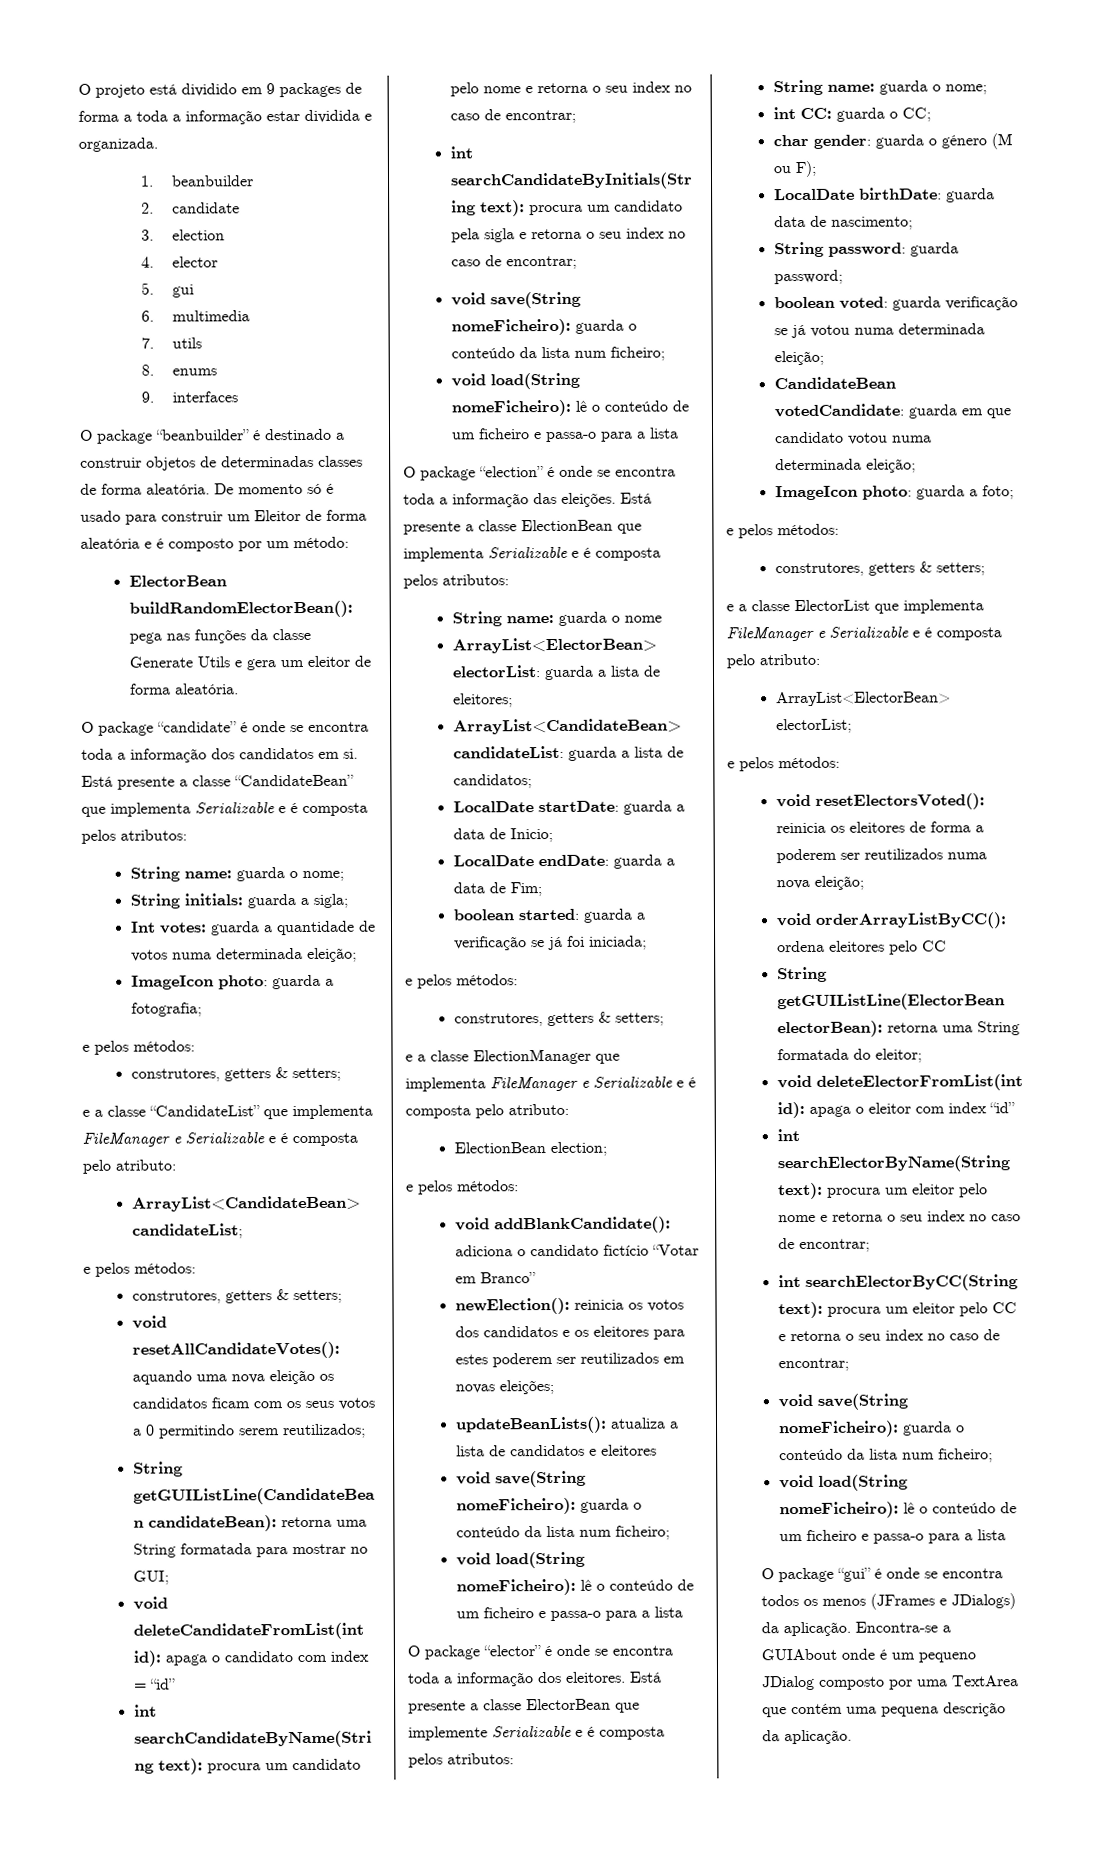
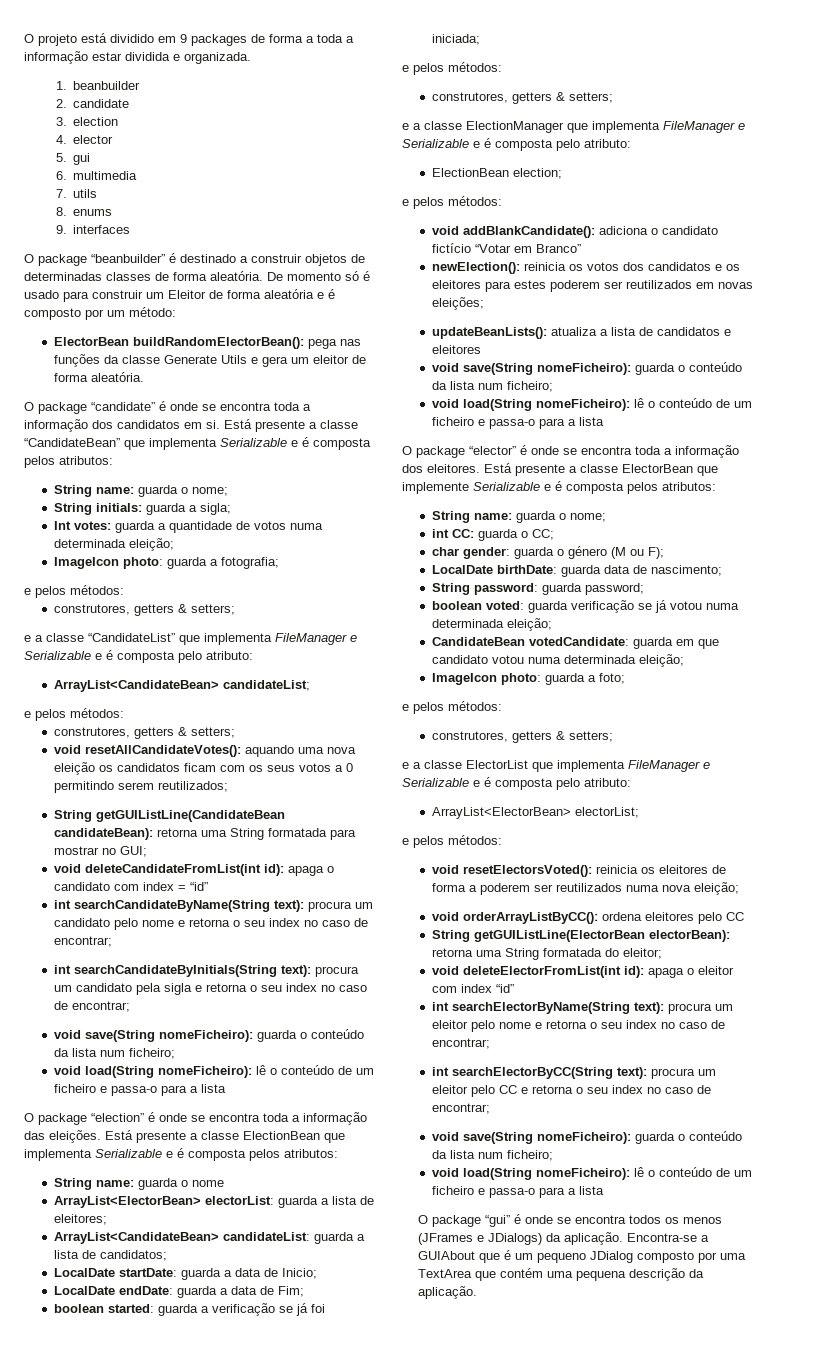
[840,1648,875,1660] onde -> [478,1253,500,1263] que

